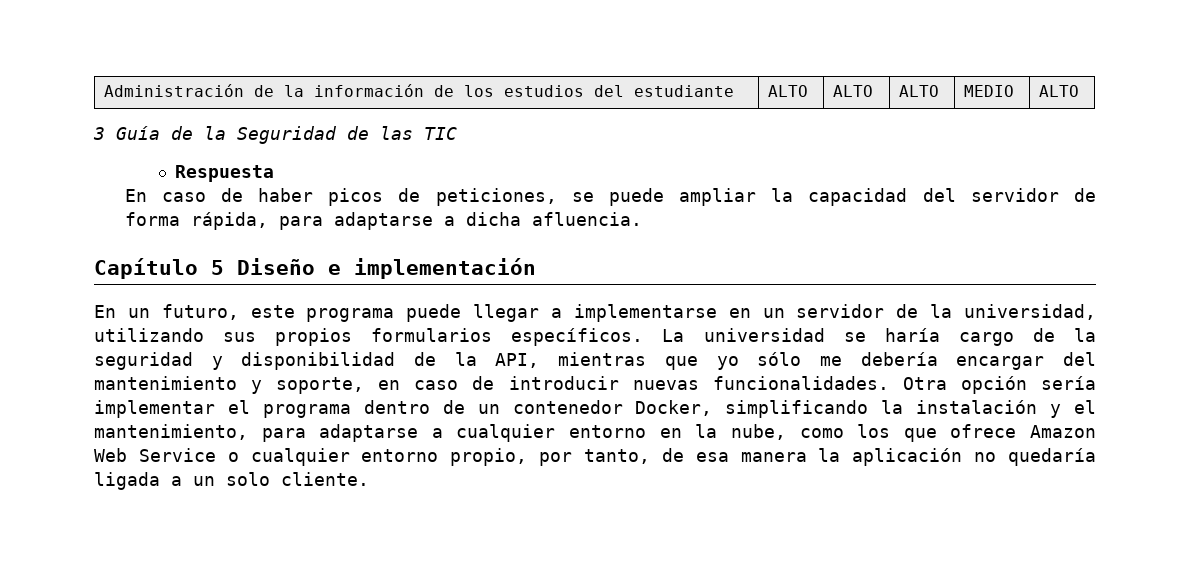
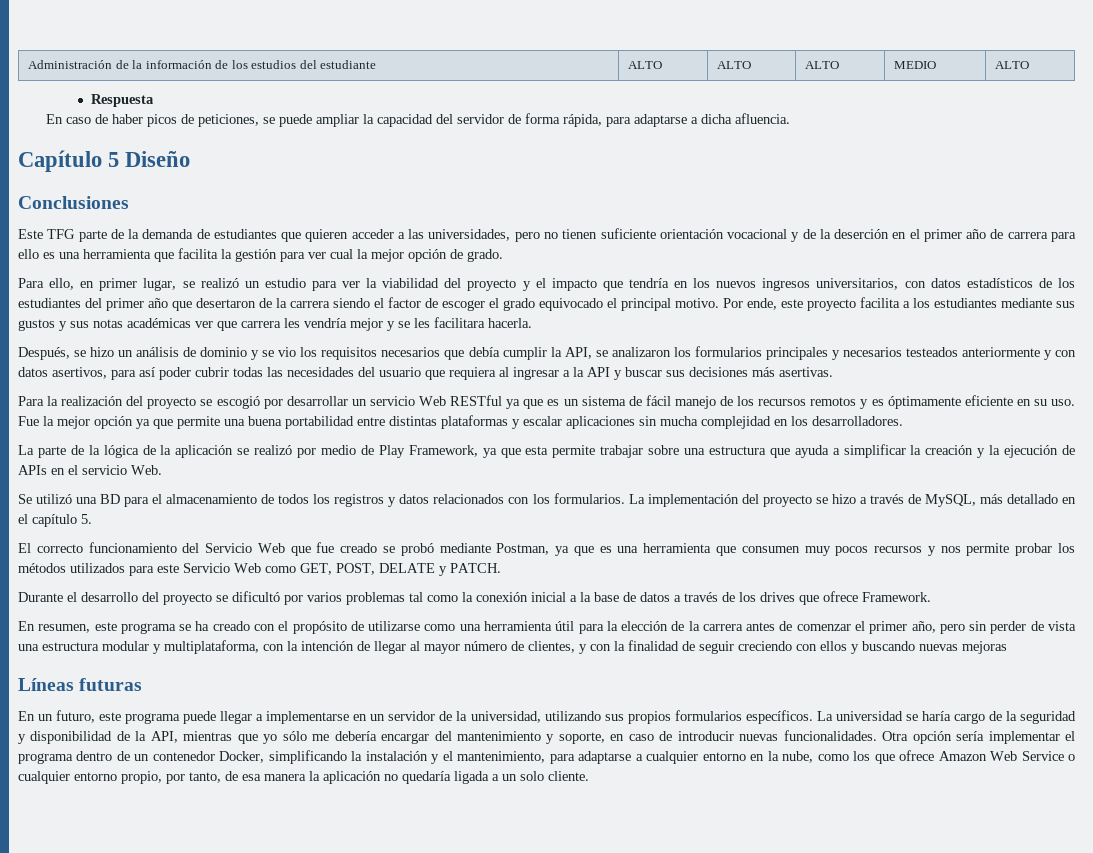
[93,126,457,144] // 3 Guía de la Seguridad de las TIC -> (1030, 65) none
[328,258,536,279] e implementación -> [18,196,129,209] [18,228,1076,242] [18,248,503,262] [18,278,1076,291] [18,297,1075,311] [18,317,532,331] [18,346,1077,360] [18,367,833,380] [18,395,1076,409] [18,415,903,429] [18,444,1075,458] [18,465,162,475] [18,493,1077,507] [18,514,92,527] [18,542,1076,556] [18,563,501,576] [18,591,931,605] [18,621,1076,634] [18,640,1007,654] [18,678,143,691] // Conclusiones // Este TFG parte de la demanda de estudiantes que quieren acceder a las universidades, pero no tienen suficiente orientación vocacional y de la deserción en el primer año de carrera para ello es una herramienta que facilita la gestión para ver cual la mejor opción de grado. // Para ello, en primer lugar, se realizó un estudio para ver la viabilidad del proyecto y el impacto que tendría en los nuevos ingresos universitarios, con datos estadísticos de los estudiantes del primer año que desertaron de la carrera siendo el factor de escoger el grado equivocado el principal motivo. Por ende, este proyecto facilita a los estudiantes mediante sus gustos y sus notas académicas ver que carrera les vendría mejor y se les facilitara hacerla. // Después, se hizo un análisis de dominio y se vio los requisitos necesarios que debía cumplir la API, se analizaron los formularios principales y necesarios testeados anteriormente y con datos asertivos, para así poder cubrir todas las necesidades del usuario que requiera al ingresar a la API y buscar sus decisiones más asertivas. // Para la realización del proyecto se escogió por desarrollar un servicio Web RESTful ya que es un sistema de fácil manejo de los recursos remotos y es óptimamente eficiente en su uso. Fue la mejor opción ya que permite una buena portabilidad entre distintas plataformas y escalar aplicaciones sin mucha complejidad en los desarrolladores. // La parte de la lógica de la aplicación se realizó por medio de Play Framework, ya que esta permite trabajar sobre una estructura que ayuda a simplificar la creación y la ejecución de APIs en el servicio Web. // Se utilizó una BD para el almacenamiento de todos los registros y datos relacionados con los formularios. La implementación del proyecto se hizo a través de MySQL, más detallado en el capítulo 5. // El correcto funcionamiento del Servicio Web que fue creado se probó mediante Postman, ya que es una herramienta que consumen muy pocos recursos y nos permite probar los métodos utilizados para este Servicio Web como GET, POST, DELATE y PATCH. // Durante el desarrollo del proyecto se dificultó por varios problemas tal como la conexión inicial a la base de datos a través de los drives que ofrece Framework. // En resumen, este programa se ha creado con el propósito de utilizarse como una herramienta útil para la elección de la carrera antes de comenzar el primer año, pero sin perder de vista una estructura modular y multiplataforma, con la intención de llegar al mayor número de clientes, y con la finalidad de seguir creciendo con ellos y buscando nuevas mejoras // Líneas futuras

